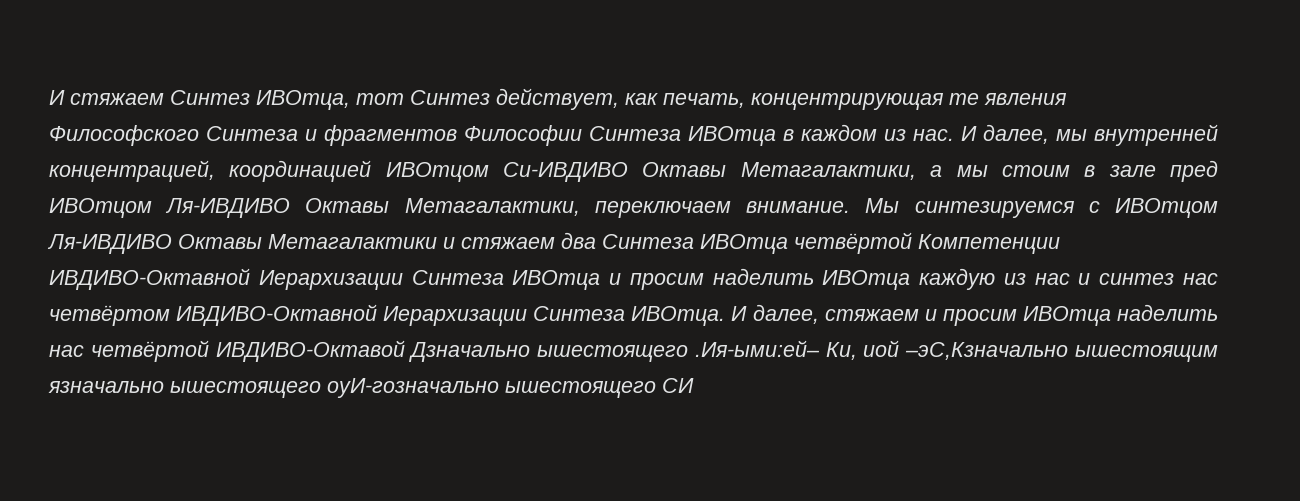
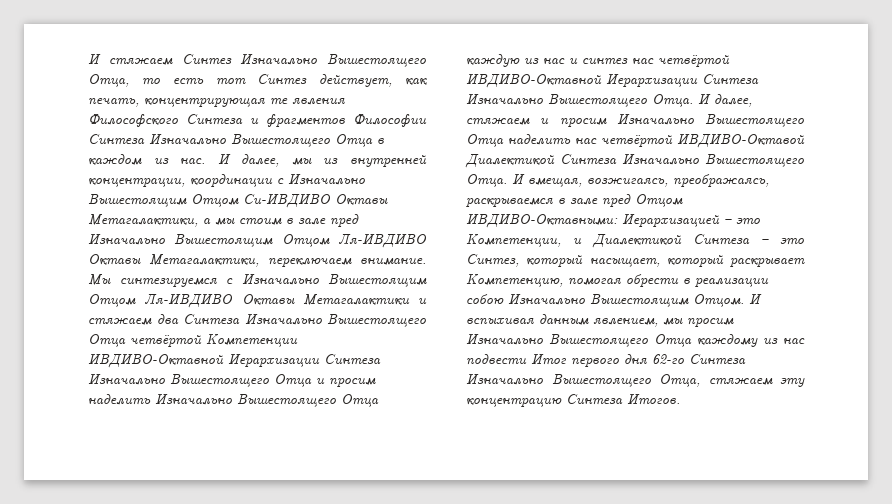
[256,90,350,110] ИВОтца, -> [240,54,426,67] [88,74,204,87] Изначально Вышестоящего Отца, то есть
[688,126,776,146] ИВОтца -> [149,134,373,147] Изначально Вышестоящего Отца
[1094,124,1218,146] [49,160,489,182] внутренней концентрацией, координацией ИВОтцом -> [323,155,428,168] [88,174,365,188] [88,194,239,207] из внутренней концентрации, координации с Изначально Вышестоящим Отцом
[49,198,152,218] ИВОтцом -> [88,234,330,247] Изначально Вышестоящим Отцом
[1114,198,1218,218] ИВОтцом -> [241,274,427,287] [88,294,136,307] Изначально Вышестоящим Отцом
[700,234,788,254] ИВОтца -> [244,314,426,327] [88,334,126,347] Изначально Вышестоящего Отца
[512,268,911,290] ИВОтца и просим наделить ИВОтца -> [88,374,376,388] [88,394,379,407] Изначально Вышестоящего Отца и просим наделить Изначально Вышестоящего Отца
[49,304,726,326] четвёртом ИВДИВО-Октавной Иерархизации Синтеза ИВОтца. -> [658,55,730,68] [466,74,759,88] [466,94,693,107] четвёртой ИВДИВО-Октавной Иерархизации Синтеза Изначально Вышестоящего Отца.
[1022,306,1111,326] ИВОтца -> [616,114,804,127] [466,134,504,147] Изначально Вышестоящего Отца
[409,340,1219,362] [48,378,694,398] Дзначально ышестоящего .Ия-ыми:ей– Ки, иой –эС,Кзначально ышестоящим язначально ышестоящего оуИ-гозначально ышестоящего СИ -> [465,154,804,168] [466,174,769,188] [466,194,683,208] [466,214,760,228] [466,234,804,248] [466,254,805,268] [466,274,769,288] [466,294,762,307] [466,314,734,328] [466,334,805,347] [466,354,746,368] [466,374,805,387] [466,394,680,408] Диалектикой Синтеза Изначально Вышестоящего Отца. И вмещая, возжигаясь, преображаясь, раскрываемся в зале пред Отцом ИВДИВО-Октавными: Иерархизацией – это Компетенции, и Диалектикой Синтеза – это Синтез, который насыщает, который раскрывает Компетенцию, помогая обрести в реализации собою Изначально Вышестоящим Отцом. И вспыхивая данным явлением, мы просим Изначально Вышестоящего Отца каждому из нас подвести Итог первого дня 62-го Синтеза Изначально Вышестоящего Отца, стяжаем эту концентрацию Синтеза Итогов.

